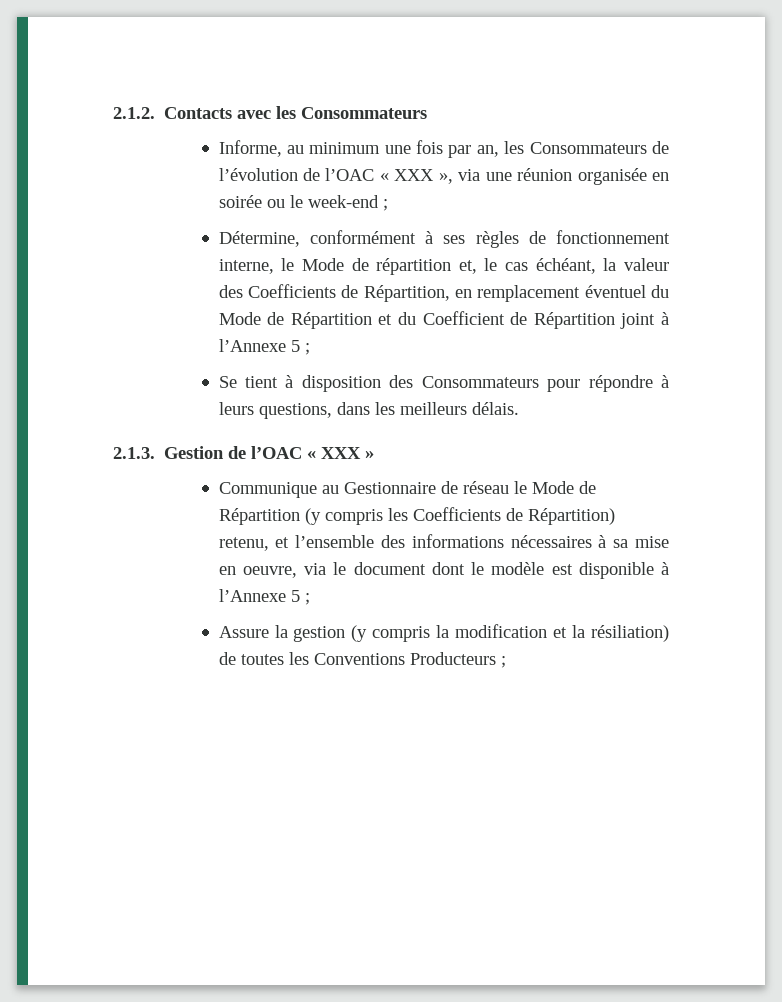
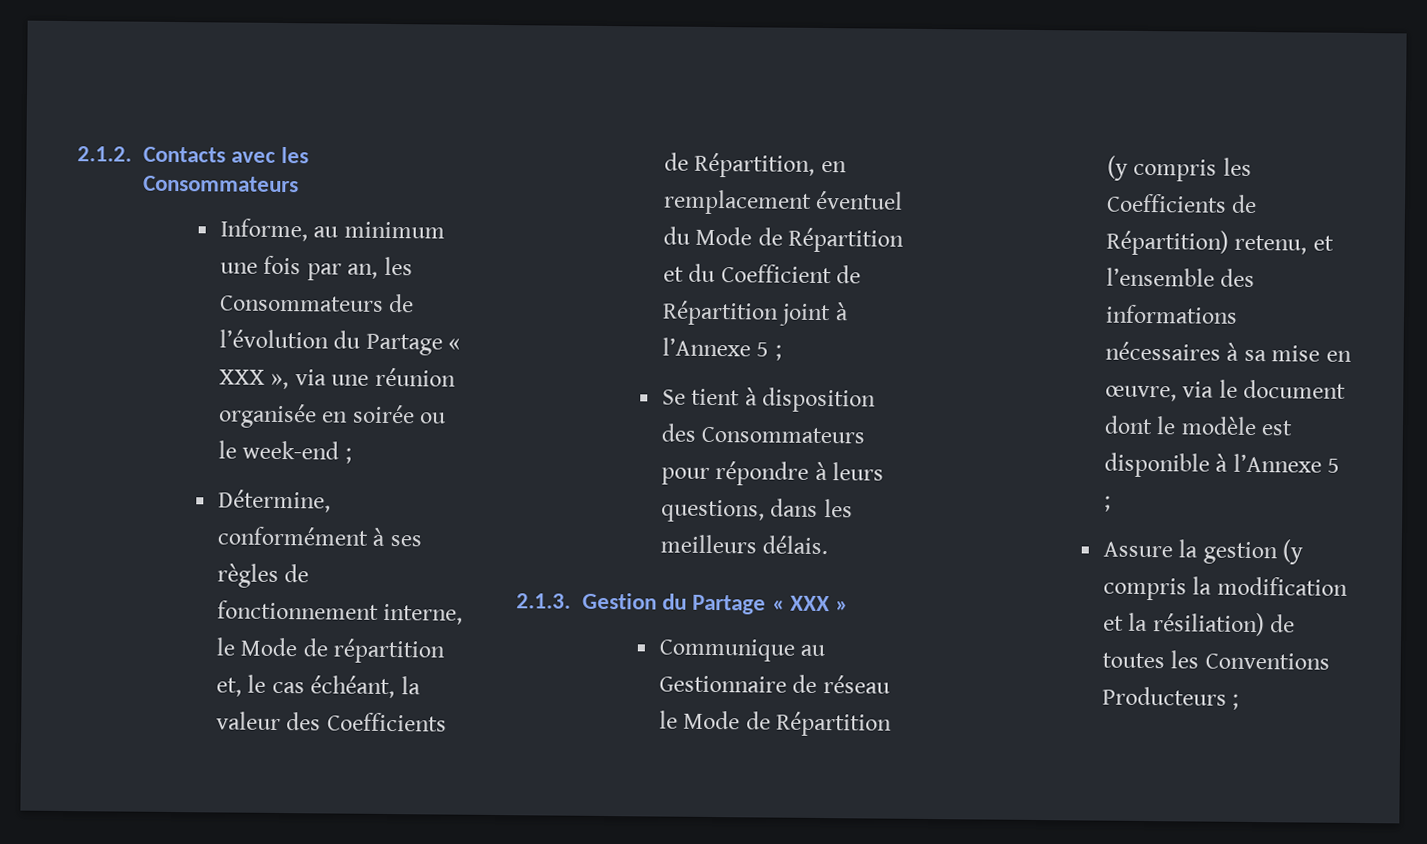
[303,168,375,181] de l’OAC -> [333,330,443,356] du Partage
[228,446,303,459] de l’OAC -> [662,593,767,615] du Partage
[242,566,297,578] oeuvre, -> [1104,385,1177,402] œuvre,

